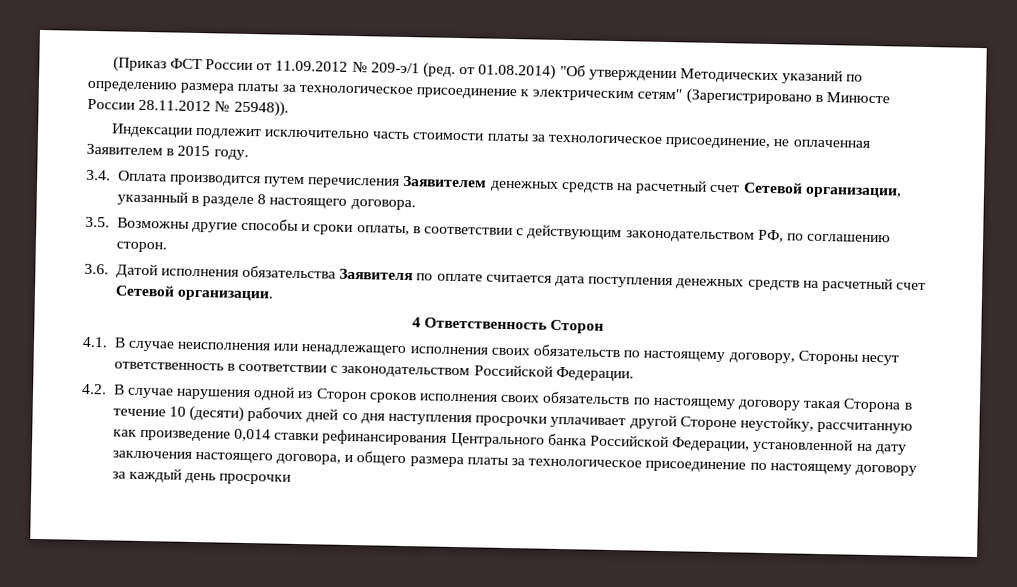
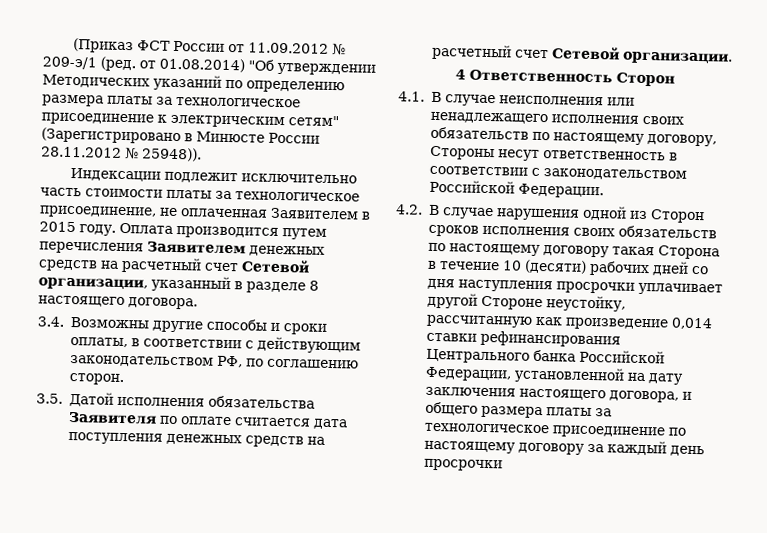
[86,169,111,181] // 3.4. -> (116, 230) none
[85,216,110,228] 3.5. -> [37,316,64,327] 3.4.
[84,263,109,275] 3.6. -> [36,393,63,404] 3.5.

